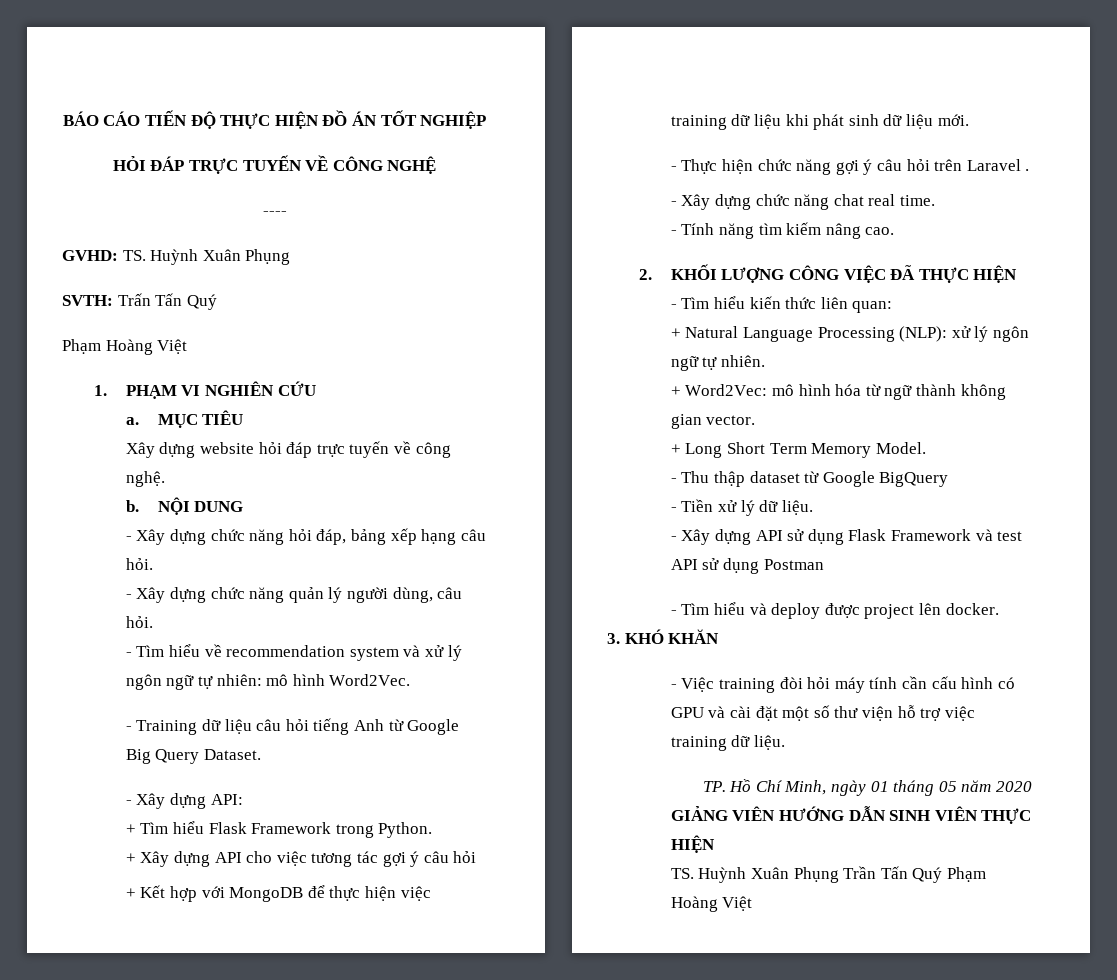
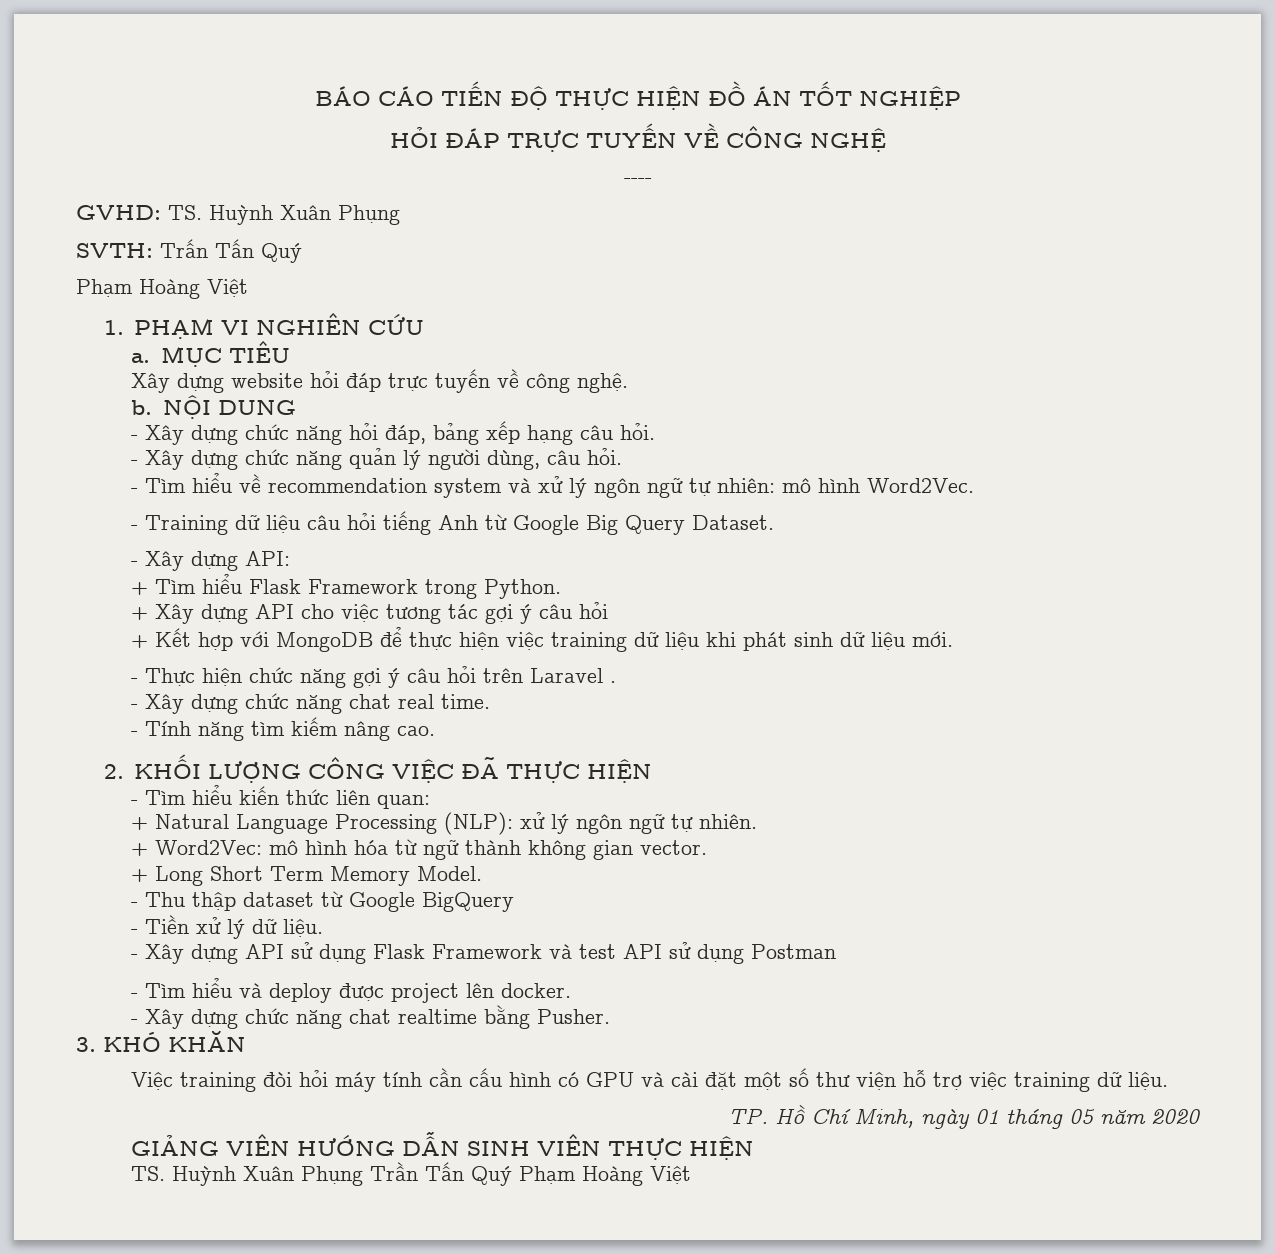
(999, 609) none -> [131,1005,611,1029] // - Xây dựng chức năng chat realtime bằng Pusher.
[670,684,677,689] - -> (246, 1041) none

